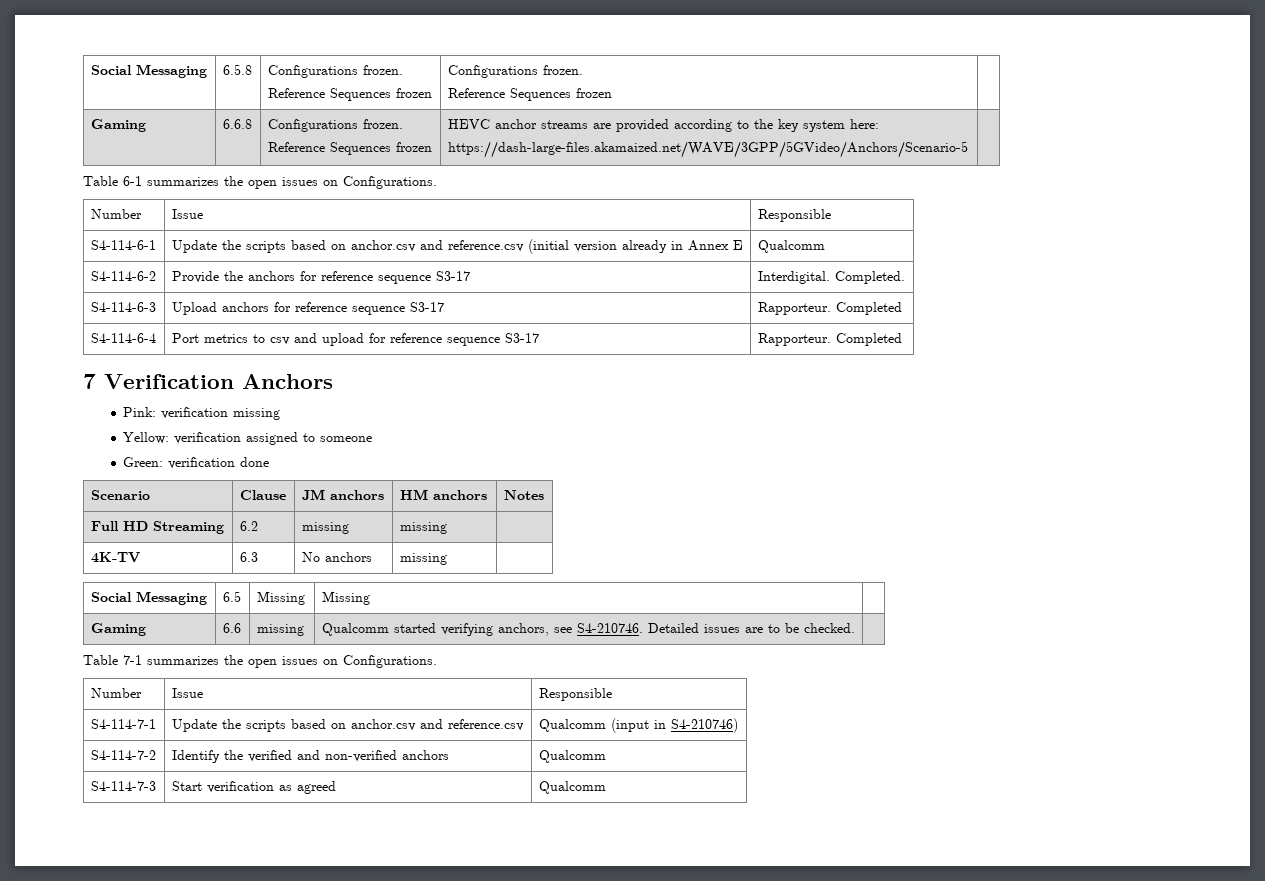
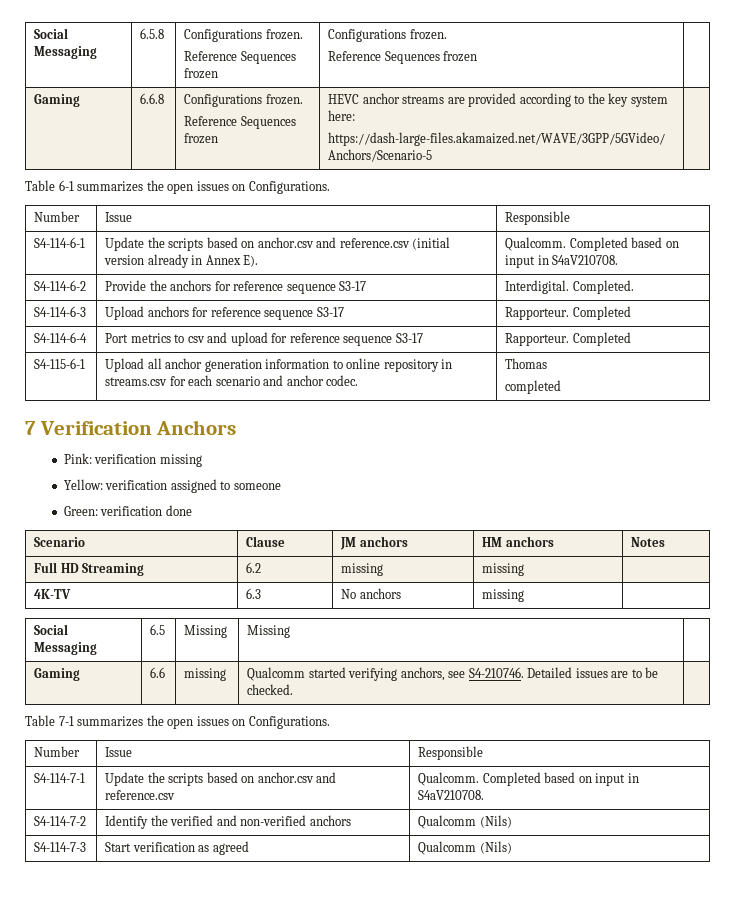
[732,240,743,250] [757,240,825,253] E | Qualcomm -> [243,255,259,267] [505,237,679,251] [505,255,619,268] E). | Qualcomm. Completed based on input in S4aV210708.
(902, 339) none -> [34,358,86,369] [105,358,453,372] [105,375,359,386] [505,358,548,369] [505,380,562,394] // S4-115-6-1 | Upload all anchor generation information to online repository in streams.csv for each scenario and anchor codec. | Thomas // completed
[538,718,738,733] Qualcomm (input in S4-210746) -> [418,772,639,786] [418,790,485,800] Qualcomm. Completed based on input in S4aV210708.
(606, 756) none -> [479,815,512,828] (Nils)
(606, 787) none -> [479,841,512,854] (Nils)

